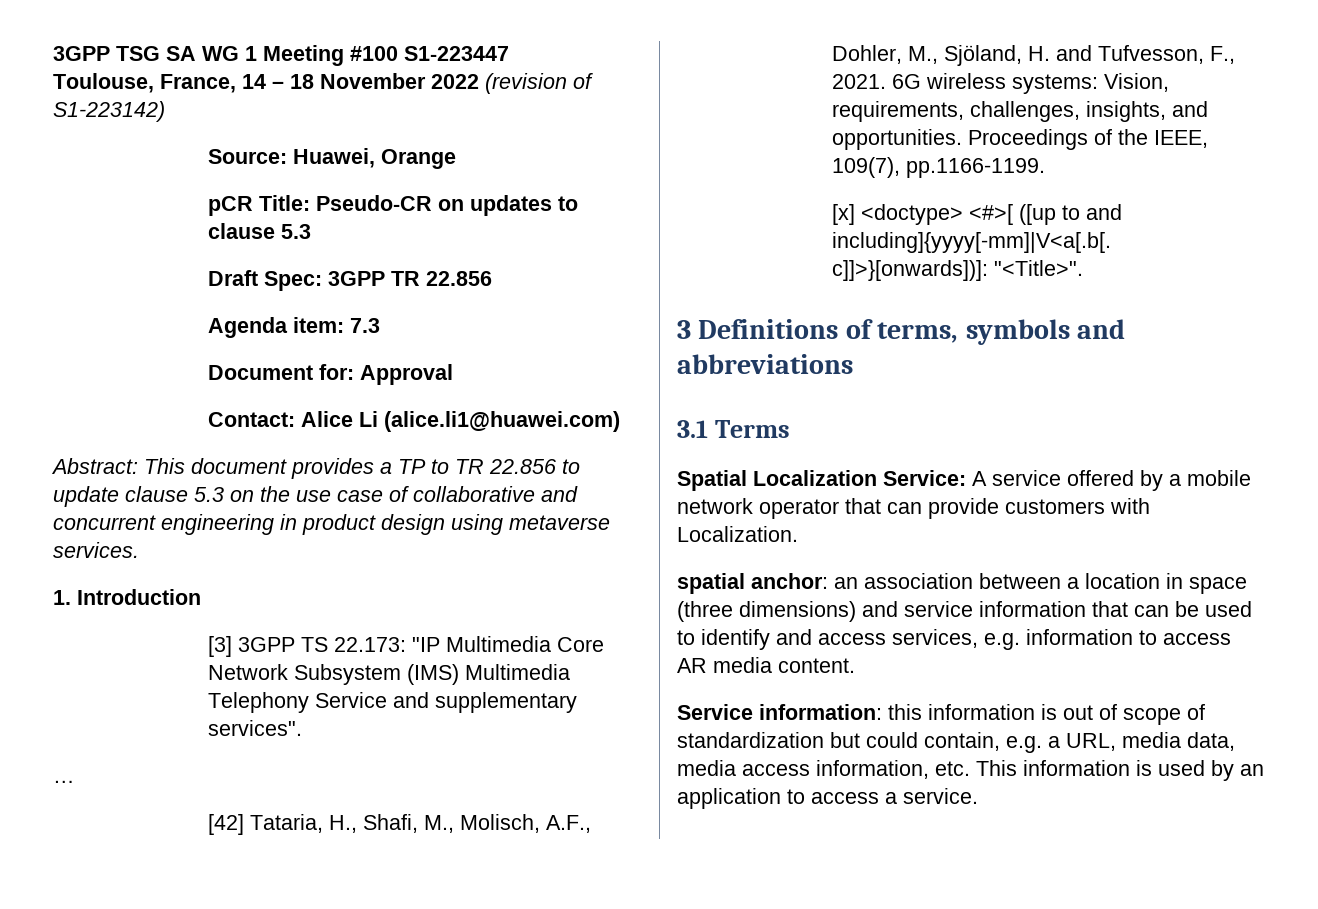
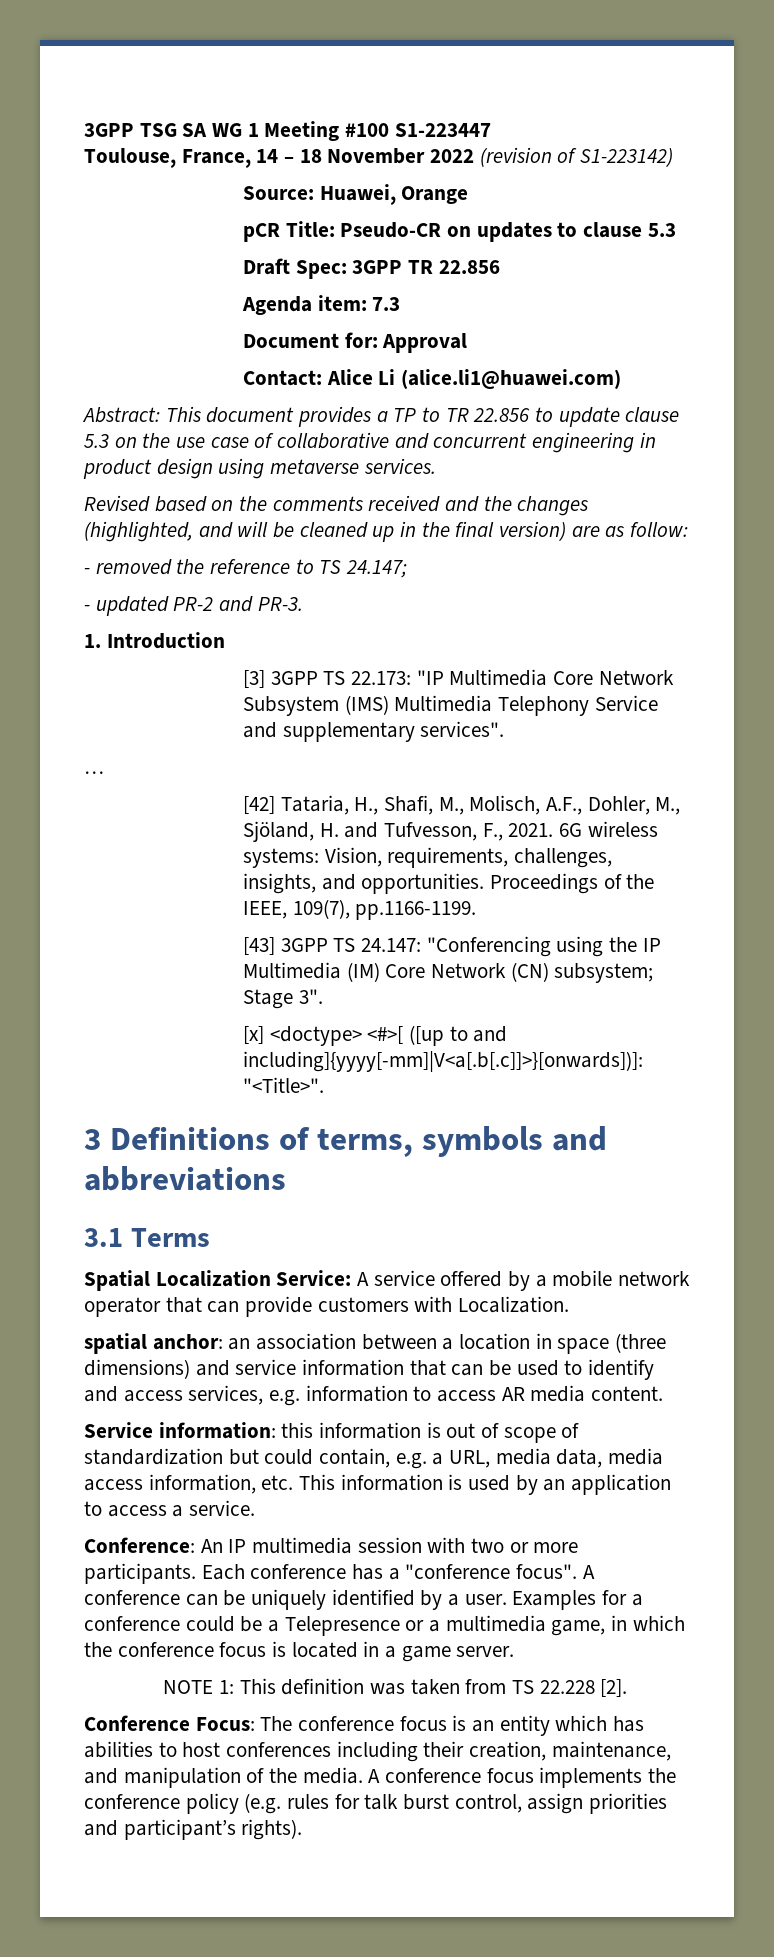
(139, 550) none -> [84,495,589,516] [84,521,689,542] [84,559,408,578] [84,596,303,616] // Revised based on the comments received and the changes (highlighted, and will be cleaned up in the final version) are as follow: // - removed the reference to TS 24.147; // - updated PR-2 and PR-3.
(1046, 168) none -> [242,936,661,957] [242,962,654,983] [242,989,323,1009] // [43] 3GPP TS 24.147: "Conferencing using the IP Multimedia (IM) Core Network (CN) subsystem; Stage 3".
(978, 796) none -> [84,1537,579,1554] [84,1563,595,1584] [84,1589,643,1610] [84,1615,685,1636] [84,1641,515,1662] [163,1678,628,1697] [84,1715,645,1736] [84,1741,671,1762] [84,1767,677,1788] [84,1793,668,1814] [84,1819,303,1840] // Conference: An IP multimedia session with two or more participants. Each conference has a "conference focus". A conference can be uniquely identified by a user. Examples for a conference could be a Telepresence or a multimedia game, in which the conference focus is located in a game server. // NOTE 1: This definition was taken from TS 22.228 [2]. // Conference Focus: The conference focus is an entity which has abilities to host conferences including their creation, maintenance, and manipulation of the media. A conference focus implements the conference policy (e.g. rules for talk burst control, assign priorities and participant’s rights).

